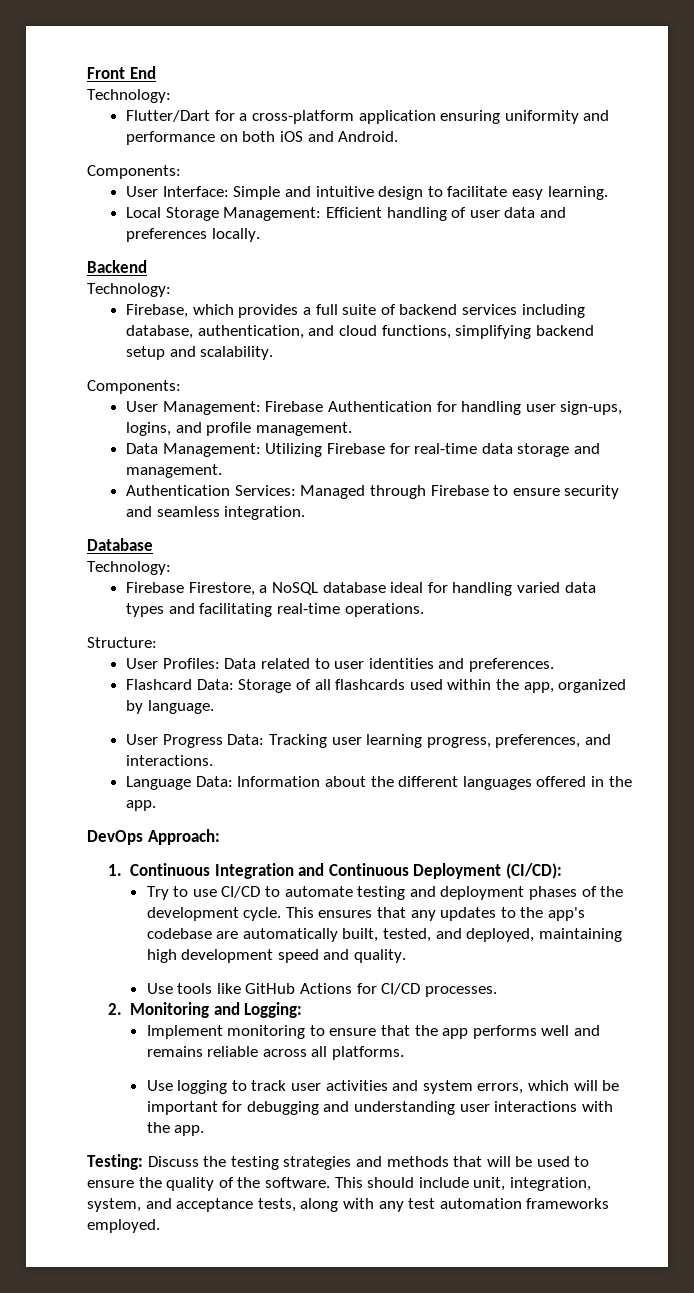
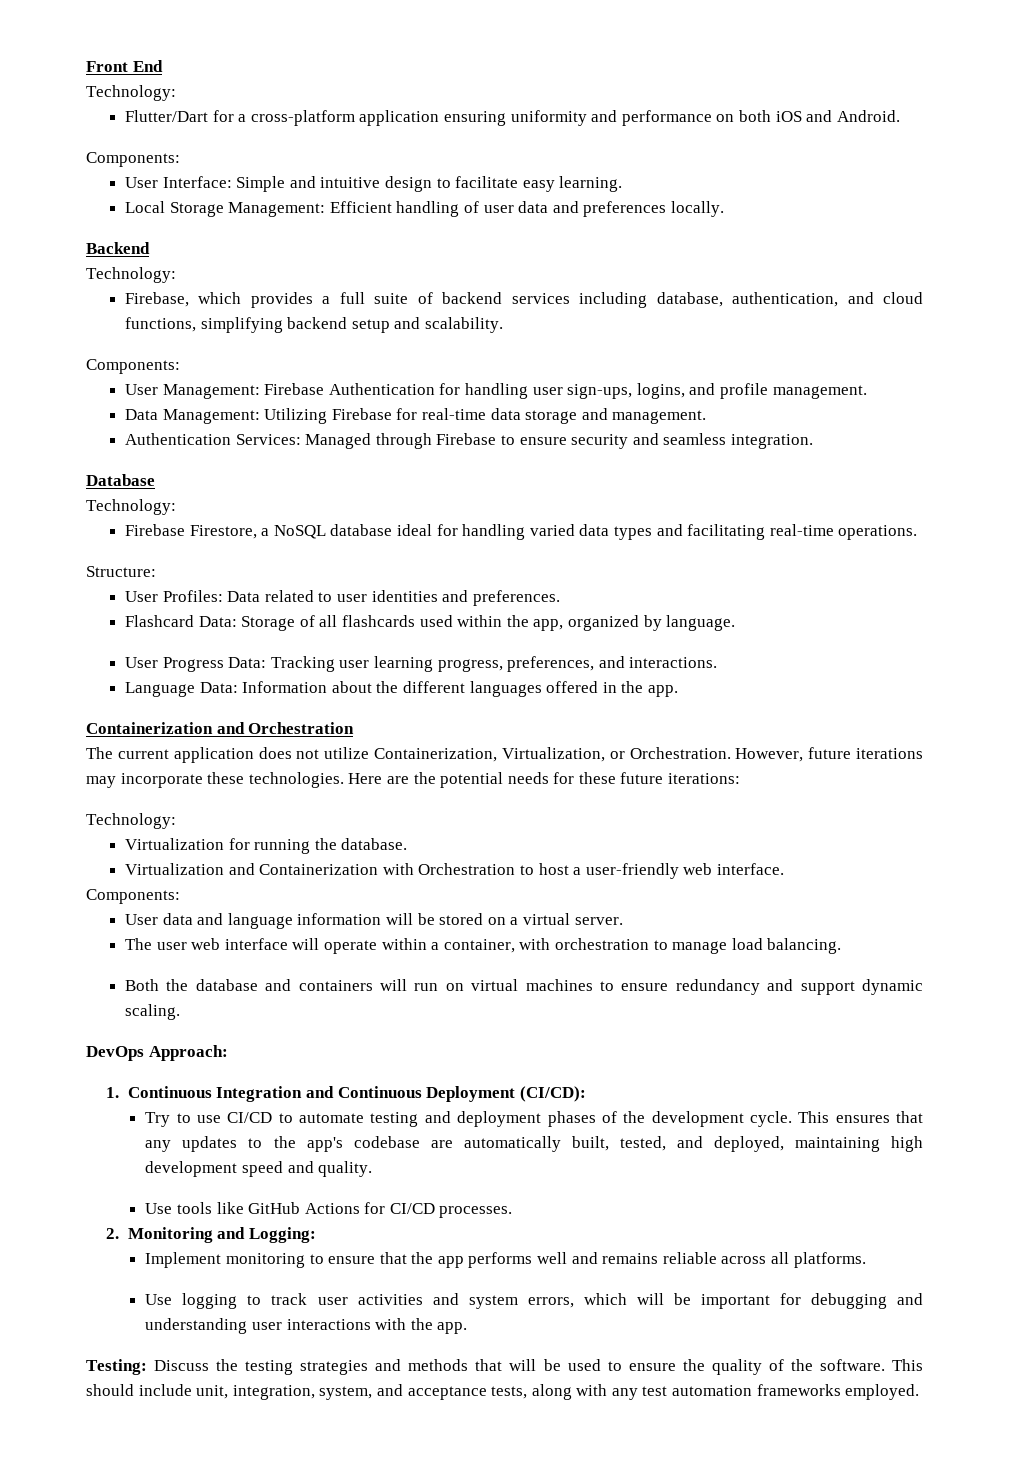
(157, 805) none -> [86,722,355,734] [86,747,924,763] [86,772,741,788] [86,813,176,829] [125,838,408,854] [125,863,784,879] [86,889,180,904] [125,913,623,929] [125,938,842,954] [125,979,924,995] [125,1004,181,1020] // Containerization and Orchestration // The current application does not utilize Containerization, Virtualization, or Orchestration. However, future iterations may incorporate these technologies. Here are the potential needs for these future iterations: // Technology: // Virtualization for running the database. // Virtualization and Containerization with Orchestration to host a user-friendly web interface. // Components: // User data and language information will be stored on a virtual server. // The user web interface will operate within a container, with orchestration to manage load balancing. // Both the database and containers will run on virtual machines to ensure redundancy and support dynamic scaling.

